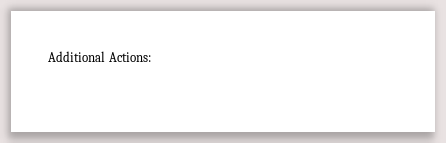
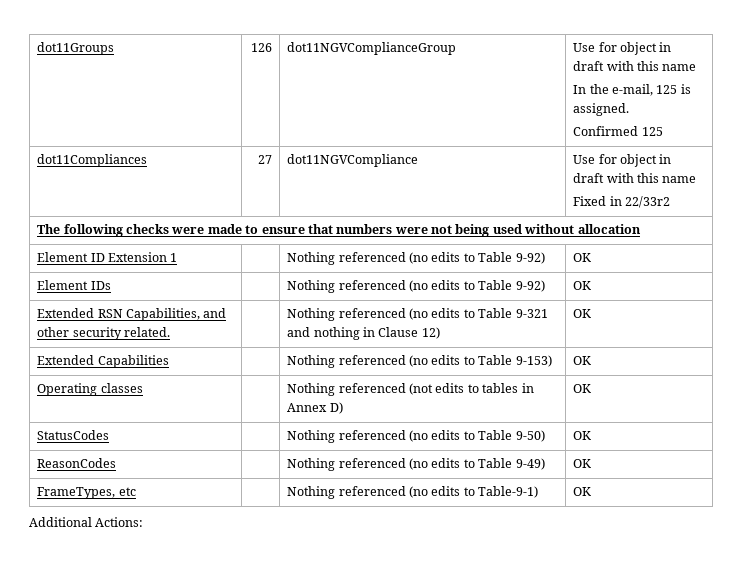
(48, 56) none -> [37,42,115,55] [250,43,272,52] [287,42,457,55] [573,42,672,55] [573,61,697,71] [573,84,691,96] [573,103,630,116] [573,126,663,136] [37,154,148,167] [257,155,272,164] [287,154,419,167] [573,154,672,167] [573,173,697,183] [573,196,671,208] [37,224,641,237] [37,252,178,262] [287,252,545,265] [573,253,592,262] [37,280,111,290] [287,280,545,293] [573,281,592,290] [37,308,227,321] [37,327,171,340] [287,308,548,321] [287,327,440,340] [573,309,592,318] [37,355,169,368] [287,355,552,368] [573,356,592,365] [37,383,143,396] [287,383,534,396] [287,402,343,414] [573,384,592,393] [37,430,110,440] [287,430,545,443] [573,431,592,440] [37,458,117,468] [287,458,545,471] [573,459,592,468] [37,487,136,499] [287,486,539,499] [573,487,592,496] dot11Groups | 126 | dot11NGVComplianceGroup | Use for object in draft with this name // In the e-mail, 125 is assigned. // Confirmed 125 // dot11Compliances | 27 | dot11NGVCompliance | Use for object in draft with this name // Fixed in 22/33r2 // The following checks were made to ensure that numbers were not being used without allocation // Element ID Extension 1 | | Nothing referenced (no edits to Table 9-92) | OK // Element IDs | | Nothing referenced (no edits to Table 9-92) | OK // Extended RSN Capabilities, and other security related. | | Nothing referenced (no edits to Table 9-321 and nothing in Clause 12) | OK // Extended Capabilities | | Nothing referenced (no edits to Table 9-153) | OK // Operating classes | | Nothing referenced (not edits to tables in Annex D) | OK // StatusCodes | | Nothing referenced (no edits to Table 9-50) | OK // ReasonCodes | | Nothing referenced (no edits to Table 9-49) | OK // FrameTypes, etc | | Nothing referenced (no edits to Table-9-1) | OK //

